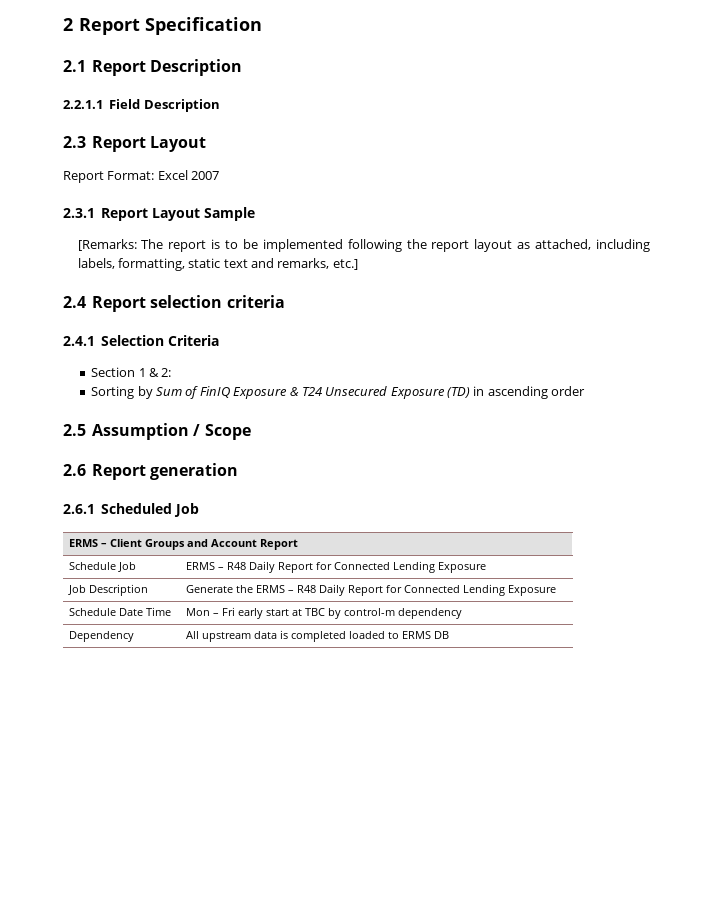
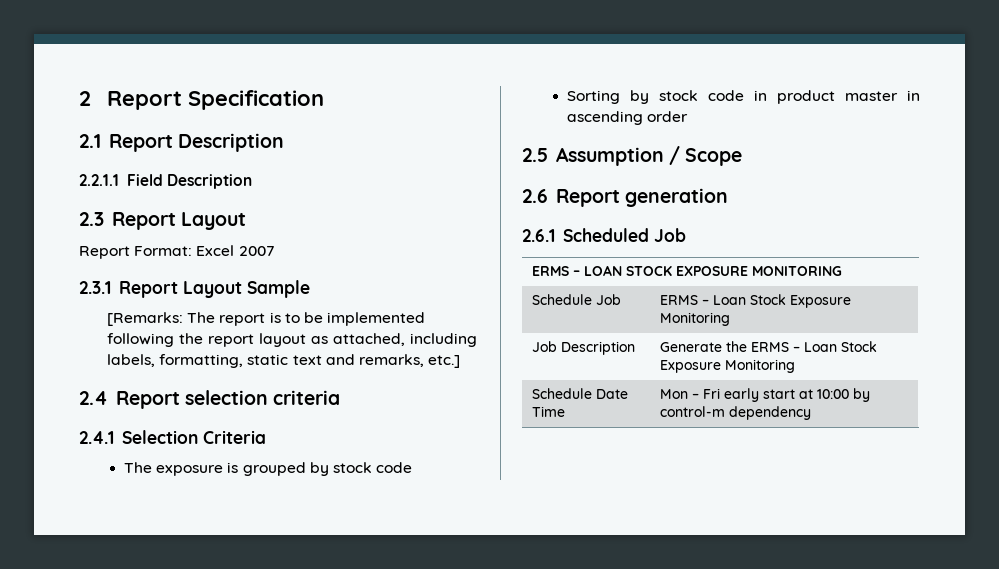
[91,367,172,377] [91,386,470,399] Section 1 & 2: // Sorting by Sum of FinIQ Exposure & T24 Unsecured Exposure (TD) -> [123,462,413,476] [566,90,898,104] The exposure is grouped by stock code // Sorting by stock code in product master
[110,539,299,550] Client Groups and Account Report -> [584,265,843,276] LOAN STOCK EXPOSURE MONITORING
[227,561,487,573] R48 Daily Report for Connected Lending Exposure -> [713,294,852,308] [660,312,731,326] Loan Stock Exposure Monitoring
[297,584,557,596] R48 Daily Report for Connected Lending Exposure -> [804,341,878,352] [660,359,796,373] Loan Stock Exposure Monitoring
[305,608,326,616] TBC -> [817,389,850,399] 10:00
[69,631,135,642] [186,630,450,642] // Dependency | All upstream data is completed loaded to ERMS DB -> (812, 413) none

